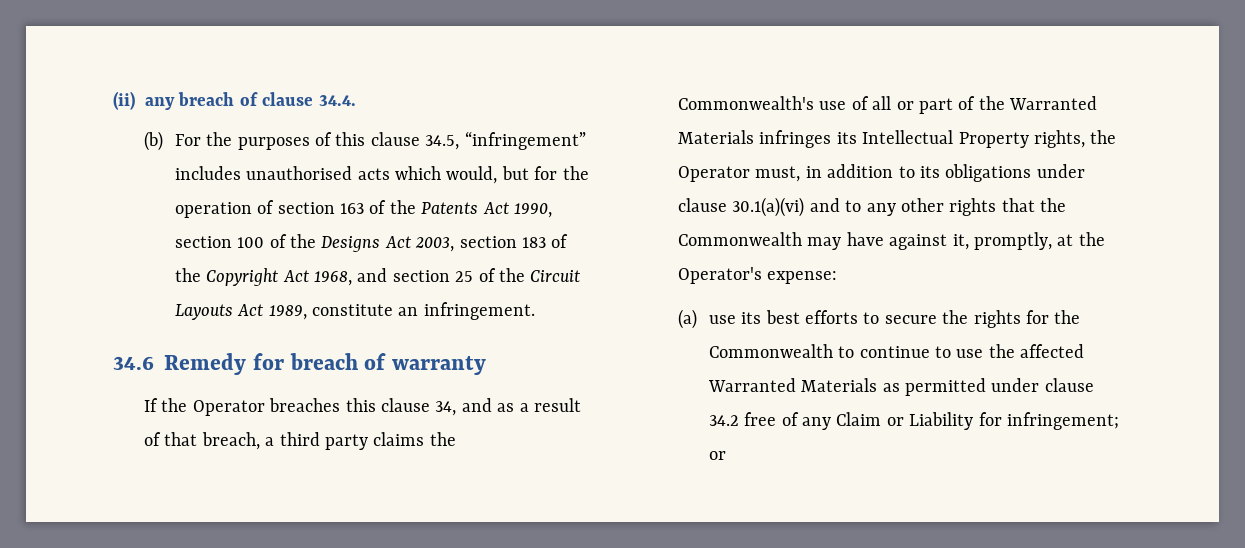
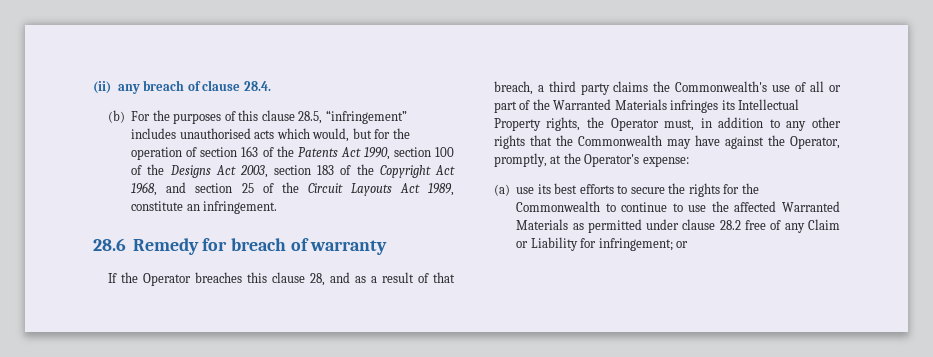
[318,95,356,106] 34.4. -> [243,81,271,91] 28.4.
[425,135,460,150] 34.5, -> [298,111,323,124] 28.5,
[113,356,154,370] 34.6 -> [93,238,126,251] 28.6
[435,401,457,416] 34, -> [309,273,325,286] 28,
[919,164,1085,182] [677,197,862,217] its obligations under clause 30.1(a)(vi) and to -> (780, 123) none
[952,234,969,250] it, -> [767,135,840,149] the Operator,
[708,415,739,426] 34.2 -> [719,220,741,230] 28.2

